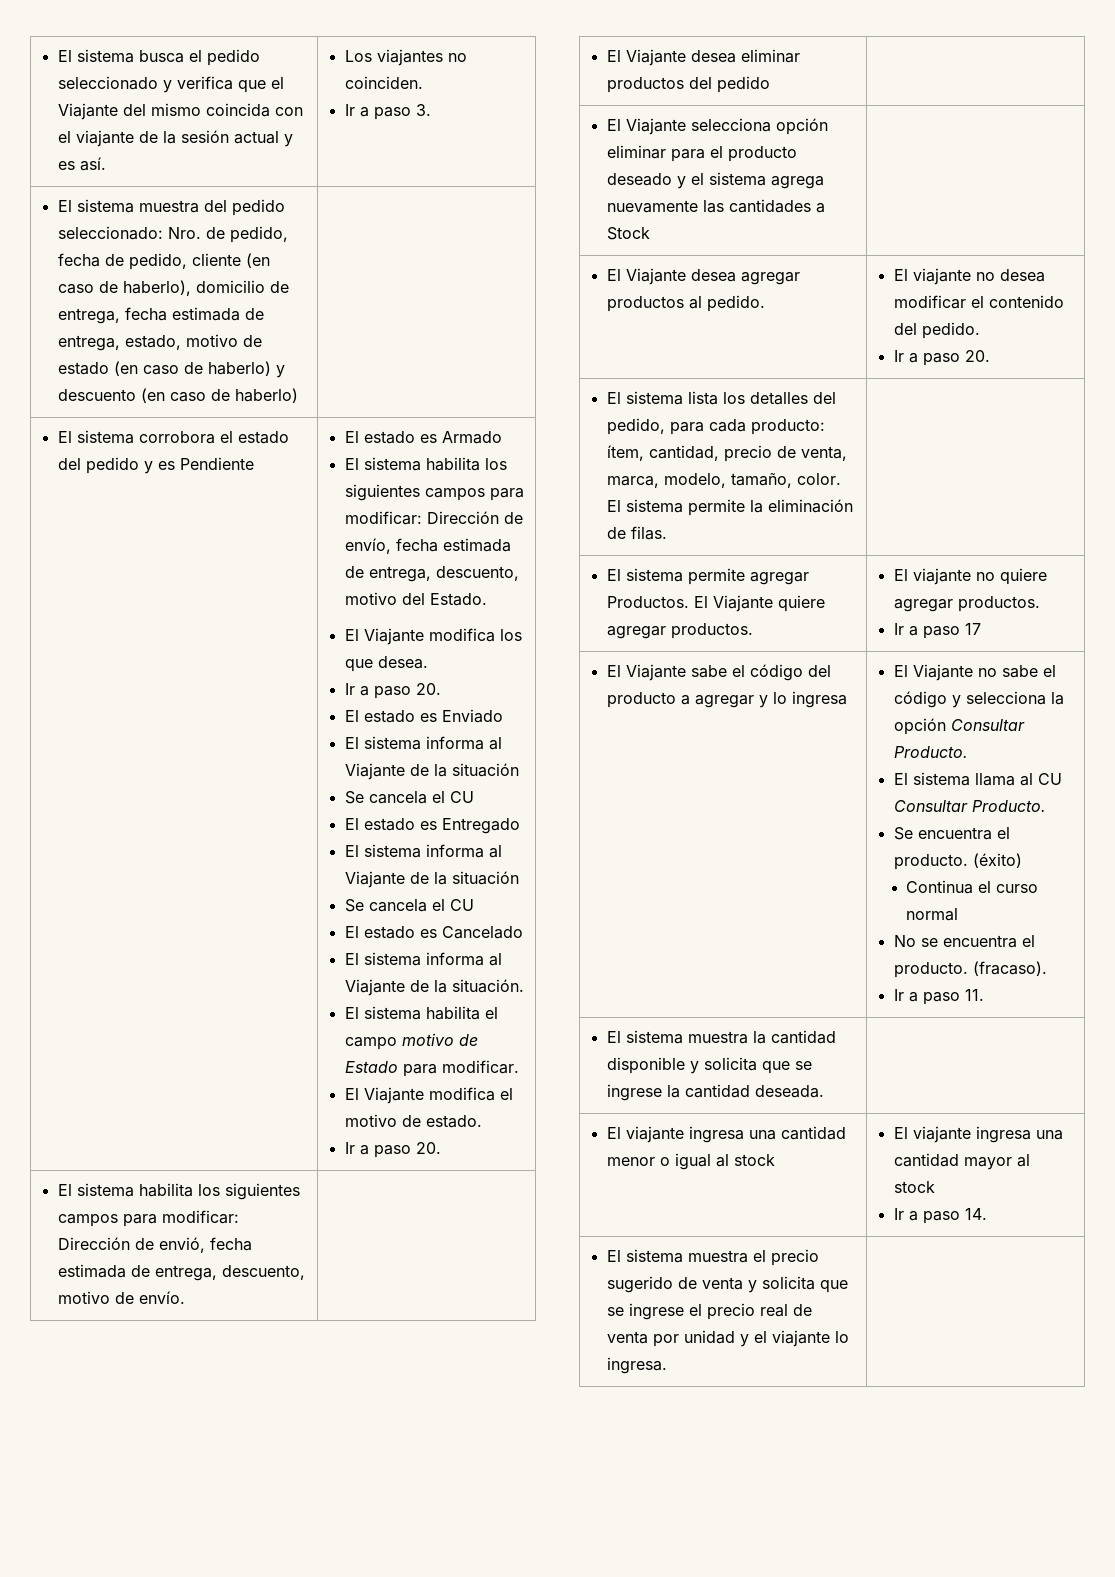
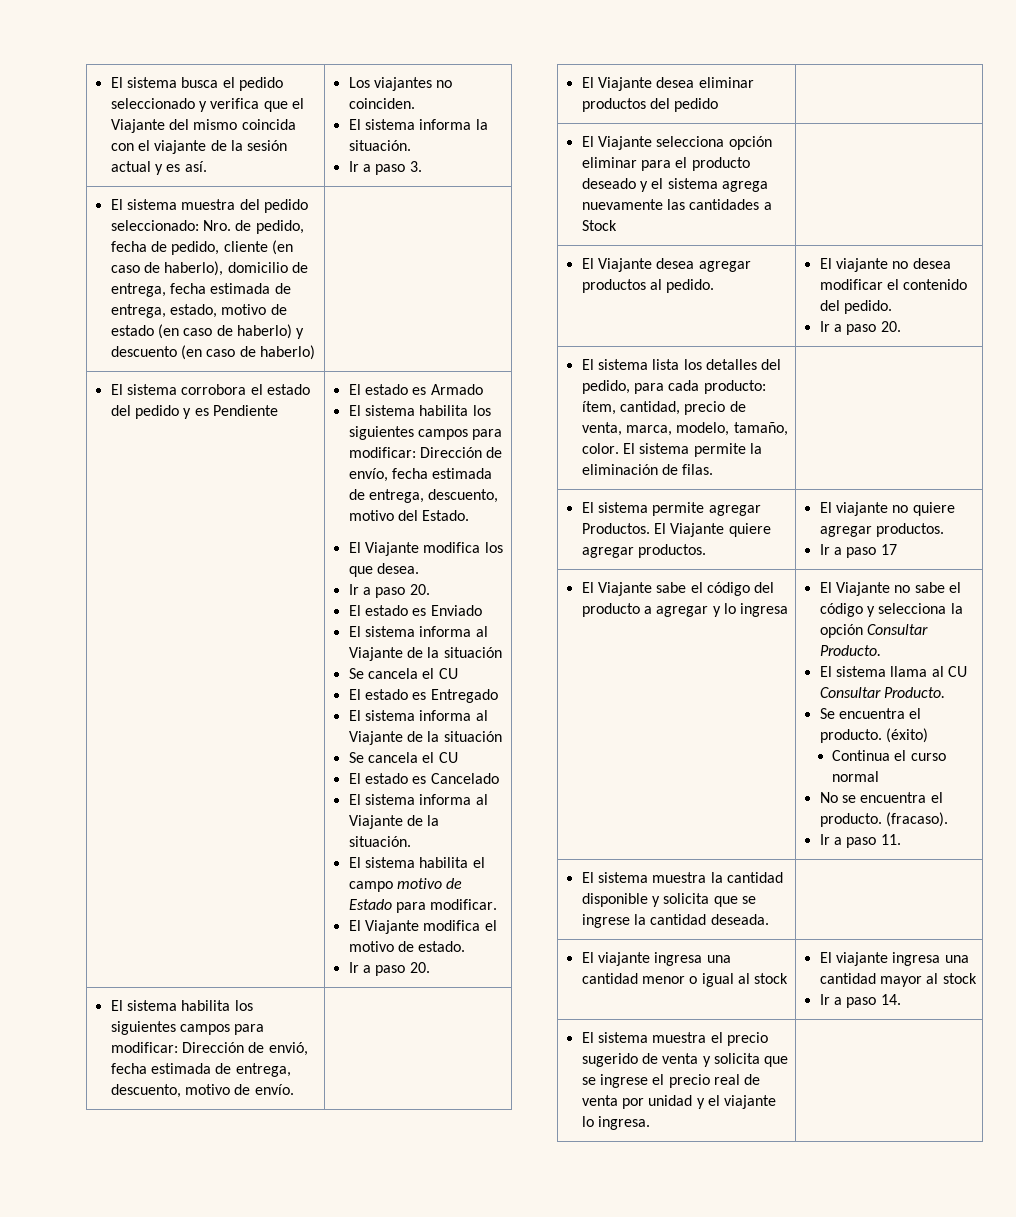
(423, 82) none -> [348,119,488,130] [348,140,411,151] // El sistema informa la situación.

